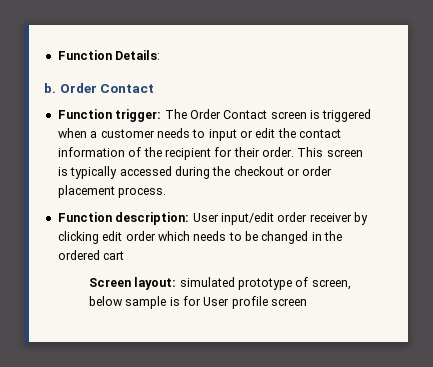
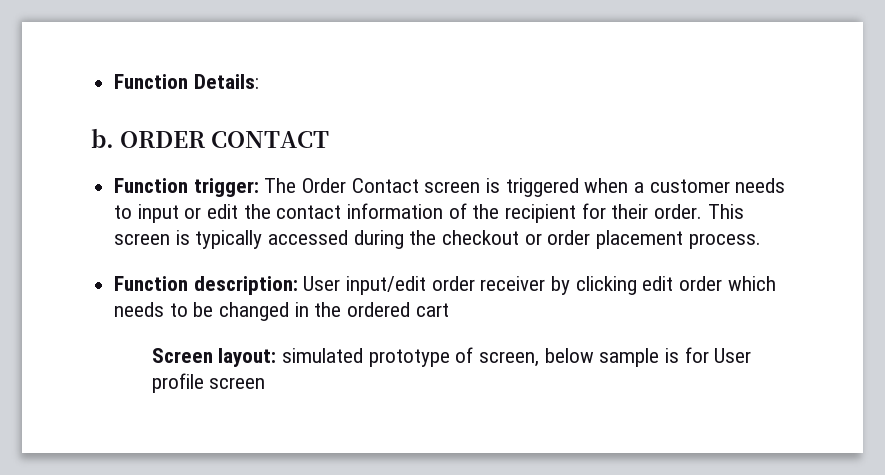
[59,83,155,93] Order Contact -> [120,131,330,148] ORDER CONTACT

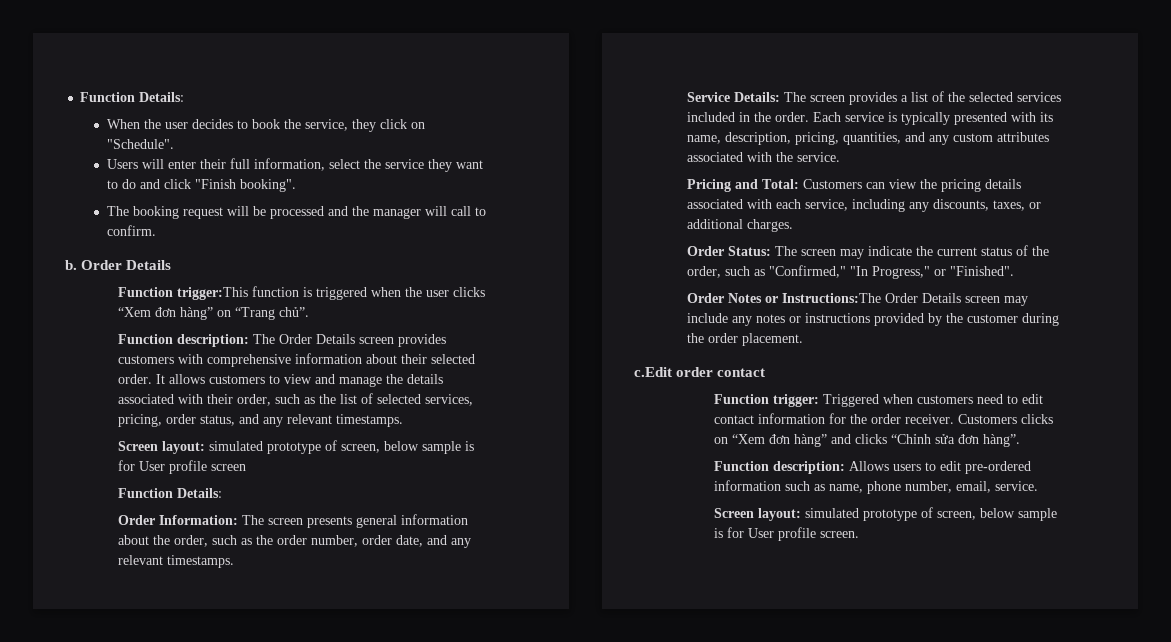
[114,74,259,89] Function Details: -> [80,92,185,102] [107,119,426,132] [107,139,175,149] [107,158,484,172] [107,179,297,192] [107,206,487,219] [107,225,157,236] Function Details: // When the user decides to book the service, they click on "Schedule". // Users will enter their full information, select the service they want to do and click "Finish booking". // The booking request will be processed and the manager will call to confirm.
[120,131,330,148] [114,178,786,197] [114,203,744,223] [114,230,761,249] [114,276,776,295] [114,302,449,321] ORDER CONTACT // Function trigger: The Order Contact screen is triggered when a customer needs to input or edit the contact information of the recipient for their order. This screen is typically accessed during the checkout or order placement process. // Function description: User input/edit order receiver by clicking edit order which needs to be changed in the ordered cart -> [81,260,172,270] [118,286,486,300] [118,307,310,320] [118,334,447,347] [118,353,476,367] [118,374,444,387] [118,393,474,406] [118,414,404,427] Order Details // Function trigger:This function is triggered when the user clicks “Xem đơn hàng” on “Trang chủ”. // Function description: The Order Details screen provides customers with comprehensive information about their selected order. It allows customers to view and manage the details associated with their order, such as the list of selected services, pricing, order status, and any relevant timestamps.
(266, 383) none -> [118,488,223,498] [118,514,469,528] [118,535,472,548] [118,555,235,568] [687,91,1062,105] [687,112,1054,125] [687,132,1050,145] [687,152,841,162] [687,179,1022,192] [687,199,1042,212] [687,219,794,232] [687,245,1050,259] [687,265,1015,279] [687,293,1029,306] [687,313,1060,326] [687,333,804,346] [634,367,766,377] [713,394,1043,407] [713,413,1053,424] [713,434,1020,447] [713,461,1031,474] [713,480,1038,494] [713,507,1057,521] [713,527,859,541] // Function Details: // Order Information: The screen presents general information about the order, such as the order number, order date, and any relevant timestamps. // Service Details: The screen provides a list of the selected services included in the order. Each service is typically presented with its name, description, pricing, quantities, and any custom attributes associated with the service. // Pricing and Total: Customers can view the pricing details associated with each service, including any discounts, taxes, or additional charges. // Order Status: The screen may indicate the current status of the order, such as "Confirmed," "In Progress," or "Finished". // Order Notes or Instructions:The Order Details screen may include any notes or instructions provided by the customer during the order placement. // c.Edit order contact // Function trigger: Triggered when customers need to edit contact information for the order receiver. Customers clicks on “Xem đơn hàng” and clicks “Chỉnh sửa đơn hàng”. // Function description: Allows users to edit pre-ordered information such as name, phone number, email, service. // Screen layout: simulated prototype of screen, below sample is for User profile screen.

